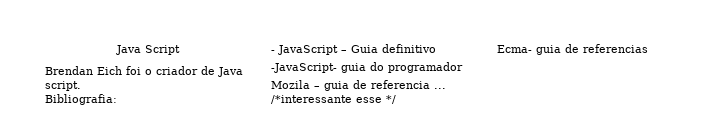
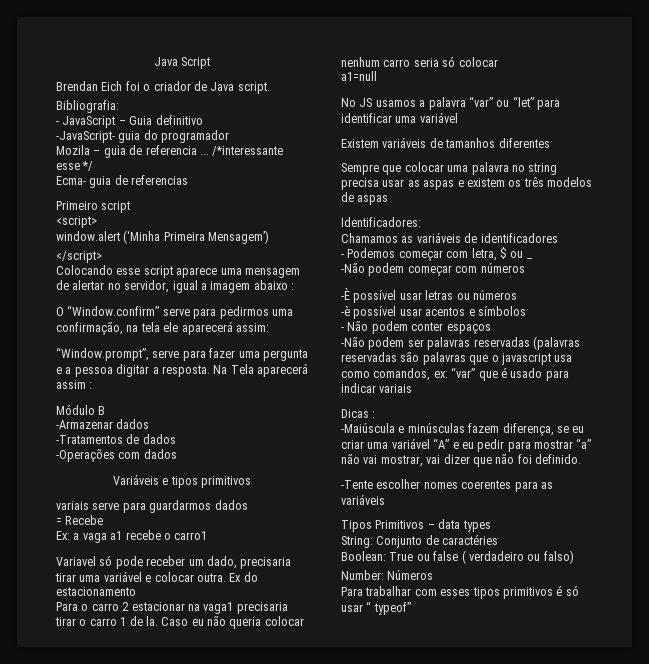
(648, 48) none -> [56,201,131,213] [56,216,97,228] [56,230,270,244] [56,251,102,263] [56,265,300,278] [56,280,294,293] [56,305,293,319] [56,321,269,335] [56,347,308,361] [56,363,308,377] [56,380,93,389] [56,404,106,415] [56,419,150,429] [56,434,176,444] [56,449,177,462] [112,474,252,488] [56,500,248,513] [56,515,104,525] [56,530,208,543] [56,555,292,569] [55,571,258,582] [56,587,136,596] [56,602,288,614] [55,616,304,629] [341,56,498,67] [341,71,377,81] [341,96,560,110] [341,112,458,123] [341,137,550,148] [341,162,558,175] [341,177,592,190] [341,192,389,205] [341,217,421,227] [341,232,558,243] [341,247,524,261] [526,258,532,259] [341,263,525,276] [341,288,517,303] [341,305,526,319] [341,321,491,334] [341,336,580,350] [341,352,573,365] [341,367,569,381] [341,383,413,393] [341,409,376,418] [341,423,585,436] [341,438,592,452] [341,454,581,467] [341,479,553,492] [341,494,385,505] [341,519,491,532] [341,534,499,548] [341,550,574,564] [341,570,434,580] [341,585,579,599] [341,601,411,615] // Primeiro script // <script> // window.alert (‘Minha Primeira Mensagem’) // </script> // Colocando esse script aparece uma mensagem de alertar no servidor, igual a imagem abaixo : // O “Window.confirm” serve para pedirmos uma confirmação, na tela ele aparecerá assim: // “Window.prompt”, serve para fazer uma pergunta e a pessoa digitar a resposta. Na Tela aparecerá assim : // Módulo B // -Armazenar dados // -Tratamentos de dados // -Operações com dados // Variáveis e tipos primitivos // variais serve para guardarmos dados // = Recebe // Ex: a vaga a1 recebe o carro1 // Variavel só pode receber um dado, precisaria tirar uma variável e colocar outra. Ex do estacionamento // Para o carro 2 estacionar na vaga1 precisaria tirar o carro 1 de la. Caso eu não queria colocar nenhum carro seria só colocar // a1=null // No JS usamos a palavra “var” ou “let” para identificar uma variável // Existem variáveis de tamanhos diferentes // Sempre que colocar uma palavra no string precisa usar as aspas e existem os três modelos de aspas // Identificadores: // Chamamos as variáveis de identificadores // - Podemos começar com letra, $ ou _ // -Não podem começar com números // -È possível usar letras ou números // -è possível usar acentos e símbolos // - Não podem conter espaços // -Não podem ser palavras reservadas (palavras reservadas são palavras que o javascript usa como comandos, ex: “var” que é usado para indicar variais // Dicas : // -Maiúscula e minúsculas fazem diferença, se eu criar uma variável “A” e eu pedir para mostrar “a” não vai mostrar, vai dizer que não foi definido. // -Tente escolher nomes coerentes para as variáveis // Tipos Primitivos – data types // String: Conjunto de caractéries // Boolean: True ou false ( verdadeiro ou falso) // Number: Números // Para trabalhar com esses tipos primitivos é só usar “ typeof”

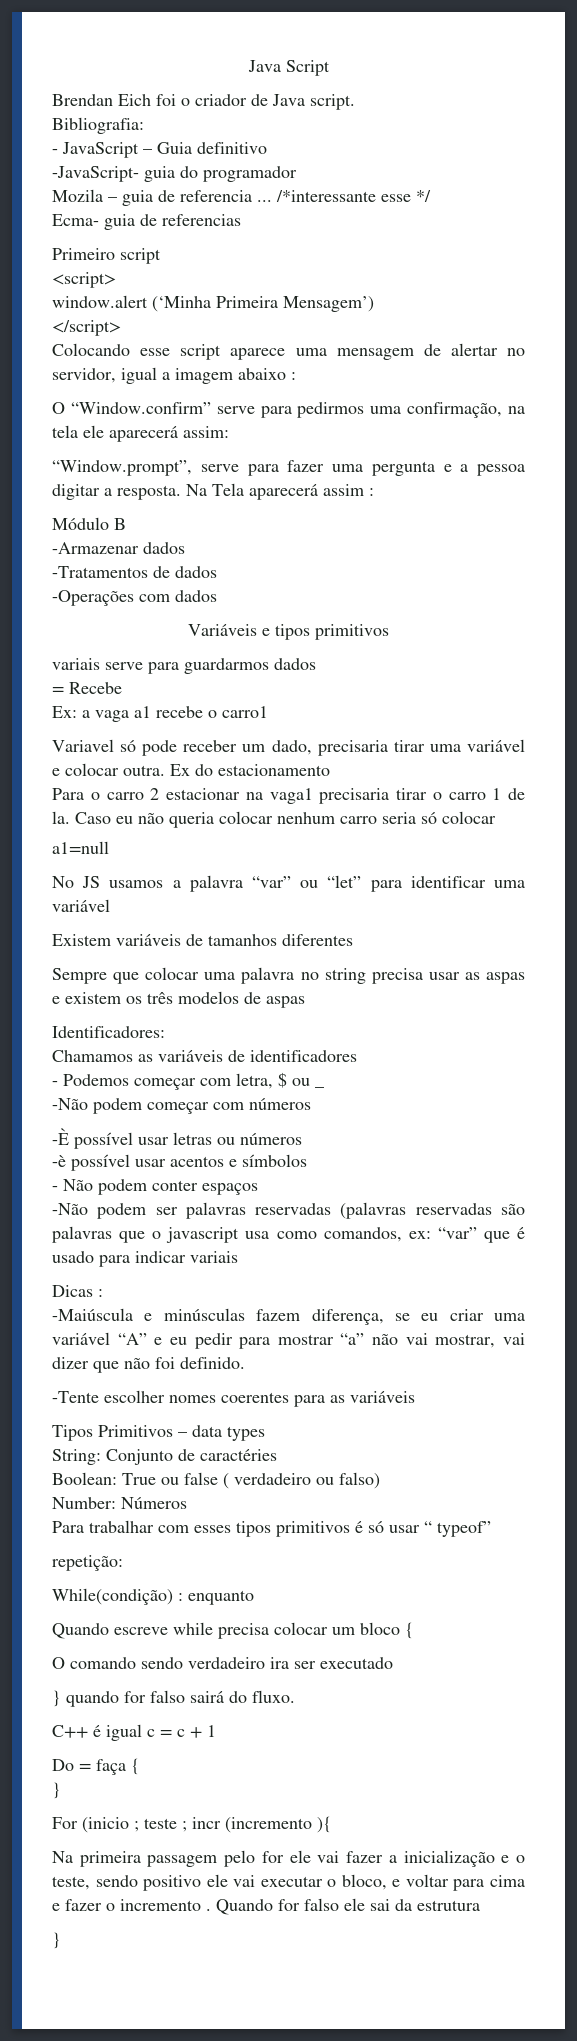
(411, 608) none -> [52,1555,123,1571] [52,1588,254,1605] [52,1622,414,1639] [52,1657,393,1669] [52,1690,295,1707] [52,1724,216,1741] [52,1758,140,1775] [52,1782,61,1799] [52,1816,332,1833] [52,1850,526,1867] [52,1874,525,1891] [52,1898,480,1915] [52,1932,61,1949] // repetição: // While(condição) : enquanto // Quando escreve while precisa colocar um bloco { // O comando sendo verdadeiro ira ser executado // } quando for falso sairá do fluxo. // C++ é igual c = c + 1 // Do = faça { // } // For (inicio ; teste ; incr (incremento ){ // Na primeira passagem pelo for ele vai fazer a inicialização e o teste, sendo positivo ele vai executar o bloco, e voltar para cima e fazer o incremento . Quando for falso ele sai da estrutura // }

